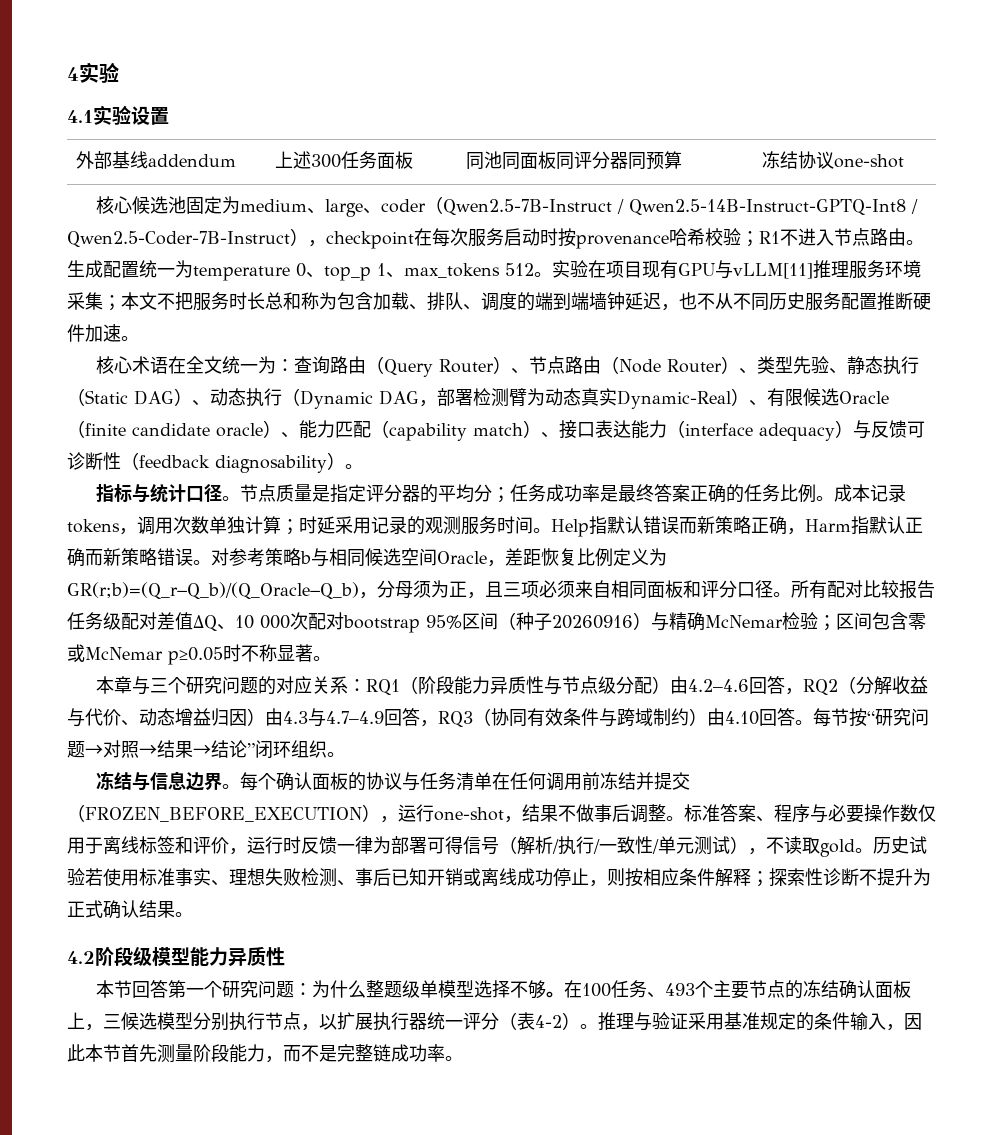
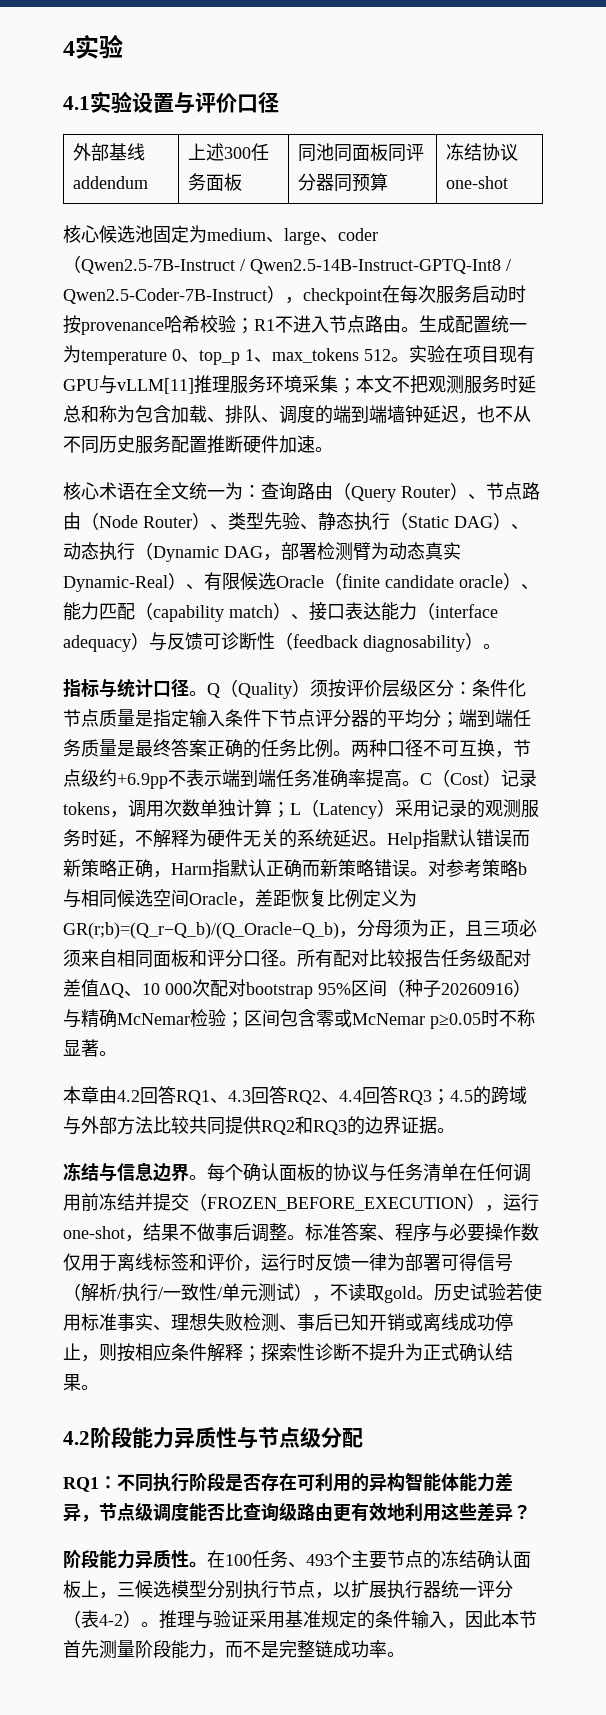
(169, 116) none -> [174,92,279,114] 与评价口径
[193,292,265,311] 服务时长 -> [428,375,536,394] 观测服务时延
[240,484,367,503] 节点质量是指定 -> [207,679,526,699] [63,709,315,728] Q（Quality）须按评价层级区分：条件化节点质量是指定输入条件下节点
[510,484,601,502] 任务成功率 -> [459,709,531,727] [63,739,117,757] 端到端任务质量
[834,484,871,502] 成本 -> [351,739,531,758] [63,769,501,789] 两种口径不可互换，节点级约+6.9pp不表示端到端任务准确率提高。C（Cost）
[299,516,335,534] 时延 -> [290,799,395,819] L（Latency）
[515,516,533,534] 间 -> [99,829,369,848] 延，不解释为硬件无关的系统延迟
[132,676,929,696] [67,708,929,728] [67,740,327,759] 与三个研究问题的对应关系：RQ1（阶段能力异质性与节点级分配）由4.2–4.6回答，RQ2（分解收益与代价、动态增益归因）由4.3与4.7–4.9回答，RQ3（协同有效条件与跨域制约）由4.10回答。每节按“研究问题→对照→结果→结论”闭环组织 -> [99,1086,527,1105] [63,1116,437,1135] 由4.2回答RQ1、4.3回答RQ2、4.4回答RQ3；4.5的跨域与外部方法比较共同提供RQ2和RQ3的边界证据
[133,946,285,967] [96,980,547,999] 级模型能力异质性 // 本节回答第一个研究问题：为什么整题级单模型选择不够 -> [132,1427,363,1449] [63,1472,513,1492] [63,1502,531,1522] [63,1549,189,1569] 能力异质性与节点级分配 // RQ1：不同执行阶段是否存在可利用的异构智能体能力差异，节点级调度能否比查询级路由更有效地利用这些差异？ // 阶段能力异质性

